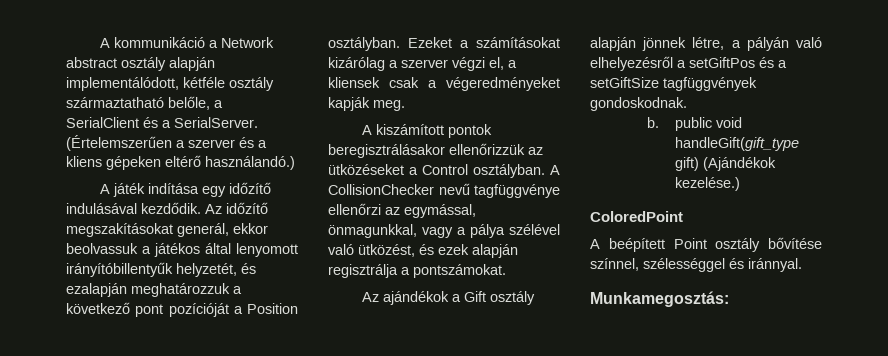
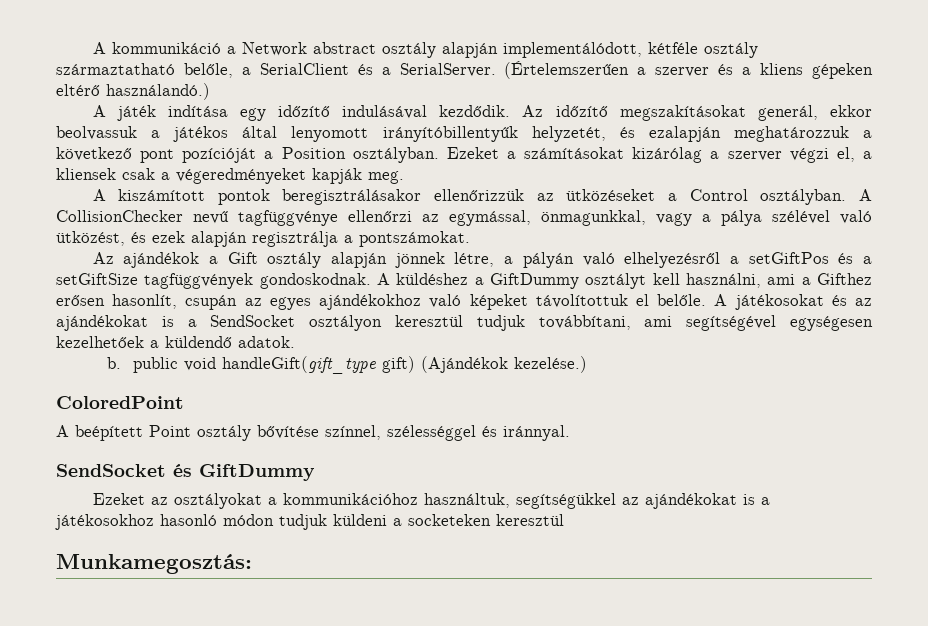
(687, 104) none -> [376,273,873,289] [56,294,872,310] [56,315,873,331] [56,336,295,348] A küldéshez a GiftDummy osztályt kell használni, ami a Gifthez erősen hasonlít, csupán az egyes ajándékokhoz való képeket távolítottuk el belőle. A játékosokat és az ajándékokat is a SendSocket osztályon keresztül tudjuk továbbítani, ami segítségével egységesen kezelhetőek a küldendő adatok.
(802, 265) none -> [56,464,315,481] [92,493,770,509] [55,514,564,530] // SendSocket és GiftDummy // Ezeket az osztályokat a kommunikációhoz használtuk, segítségükkel az ajándékokat is a játékosokhoz hasonló módon tudjuk küldeni a socketeken keresztül

